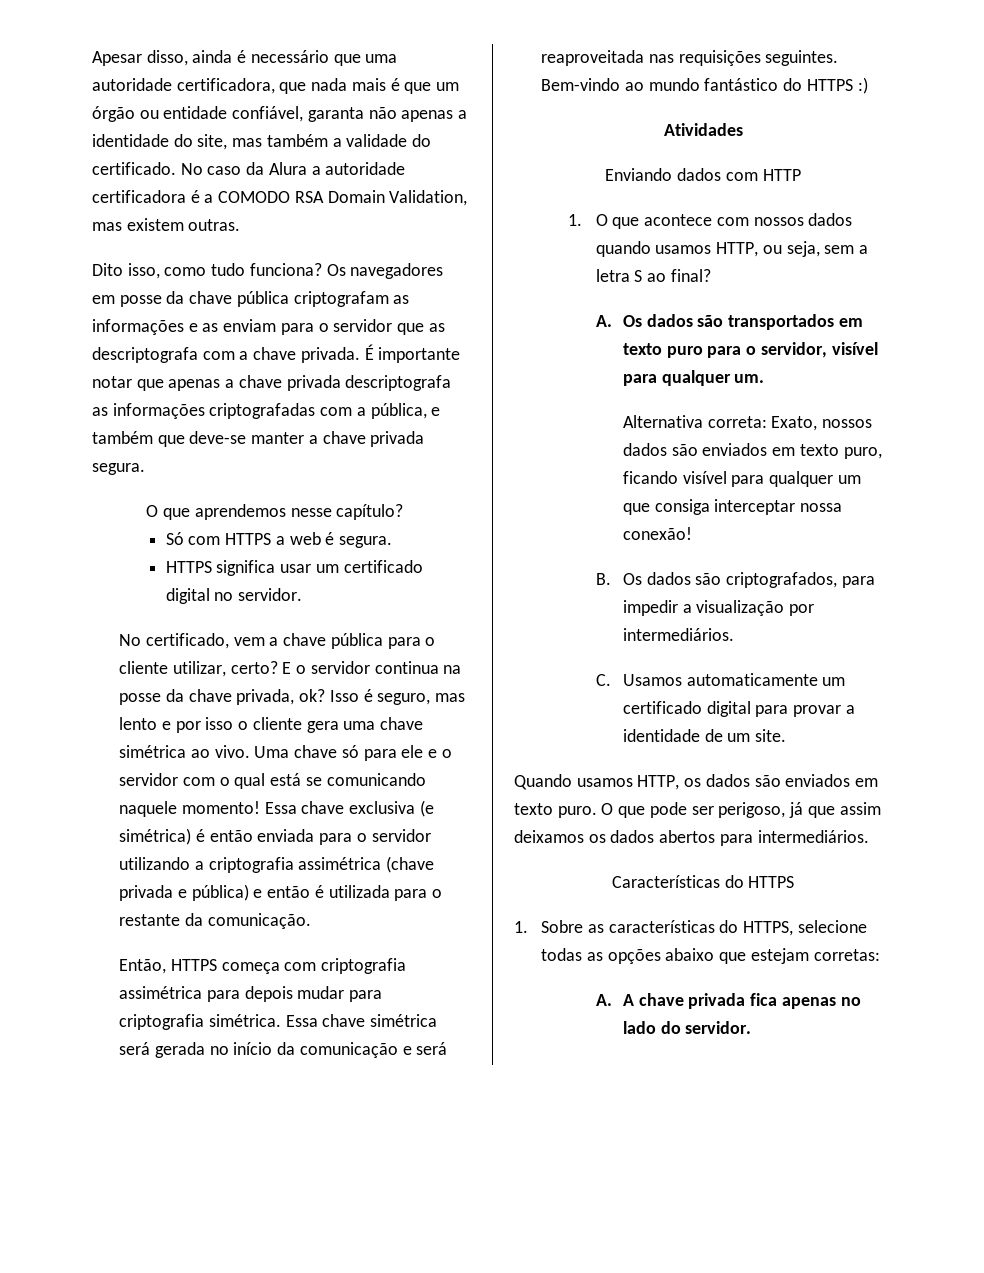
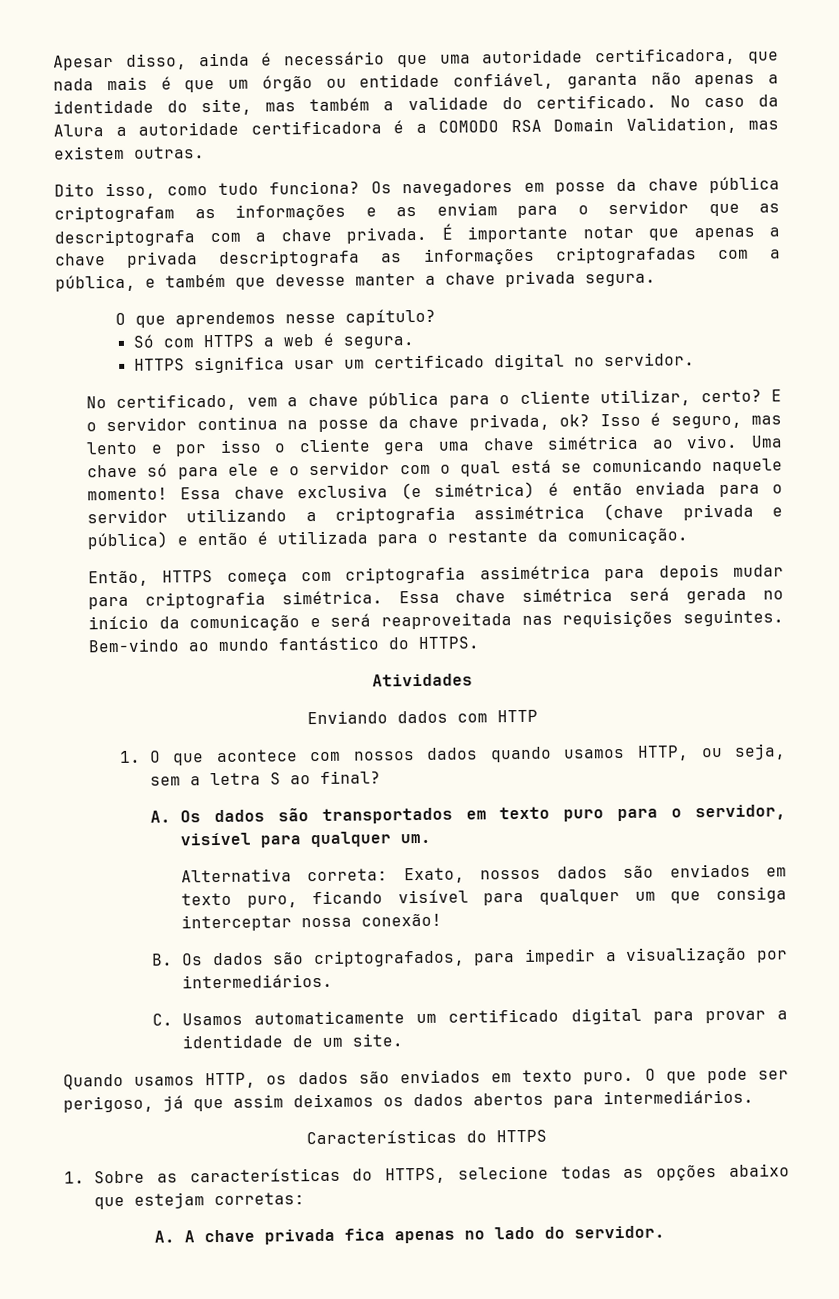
[189,431,247,444] deve-se -> [275,273,346,287] devesse
[806,77,868,94] HTTPS :) -> [417,636,479,650] HTTPS.

